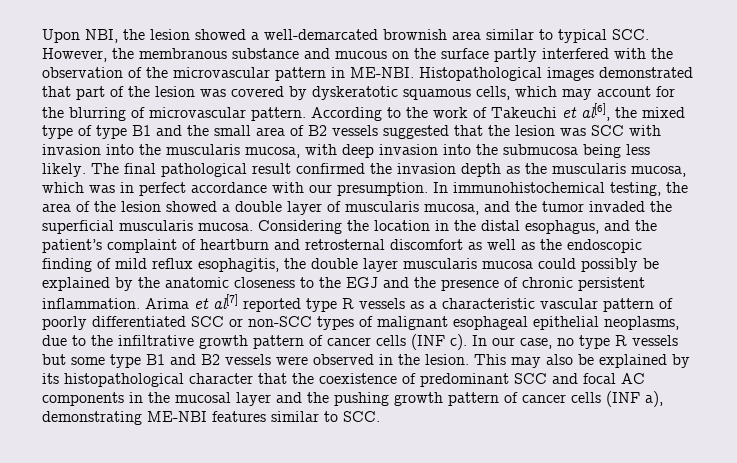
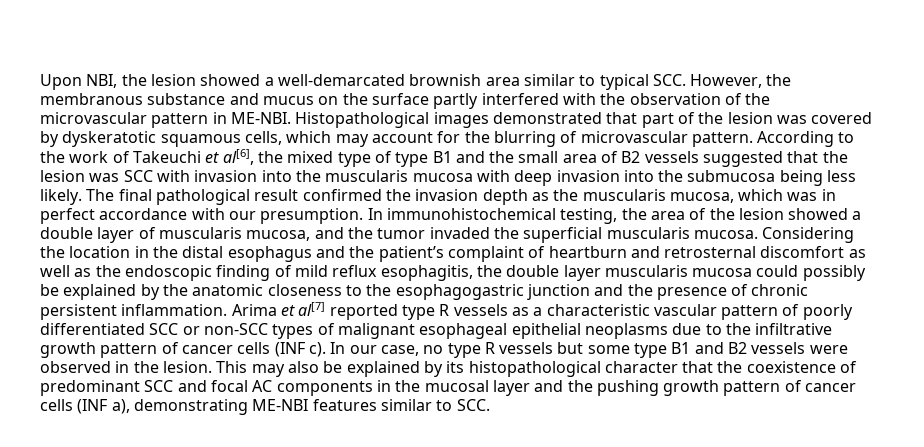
[335,51,387,59] mucous -> [262,96,314,105] mucus
[245,147,300,158] mucosa, -> [412,173,473,182] mucosa
[525,220,599,234] esophagus, -> [227,246,312,262] esophagus
[346,277,378,288] EGJ -> [395,284,590,300] esophagogastric junction
[604,316,679,330] neoplasms, -> [584,323,668,339] neoplasms

